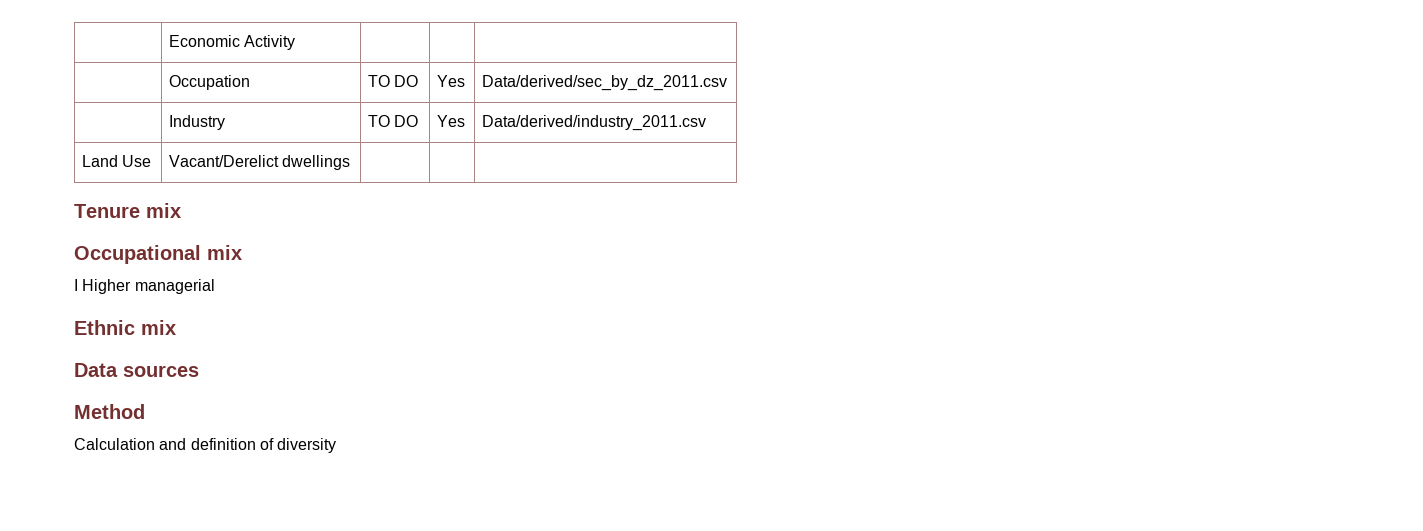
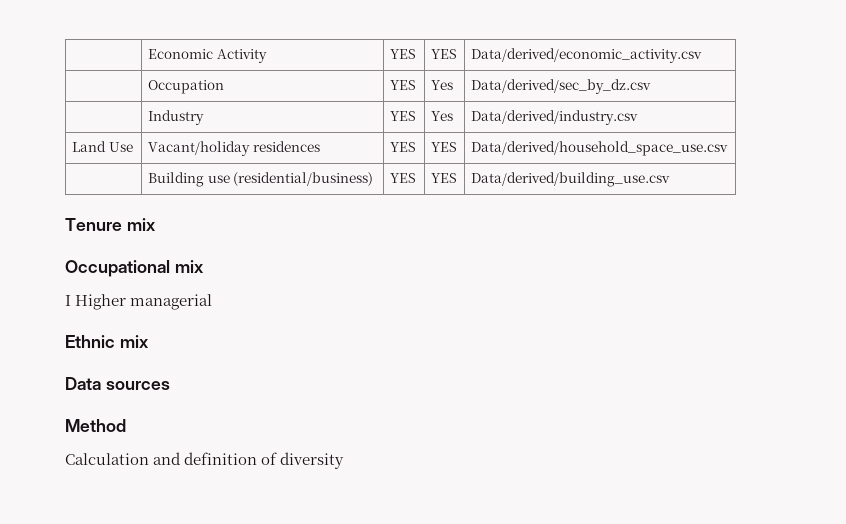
(296, 42) | | -> [389,49,416,59] [430,49,457,59] [470,48,702,63] YES | YES | Data/derived/economic_activity.csv
[367,75,419,87] [436,75,465,87] [481,75,727,91] TO DO | Yes | Data/derived/sec_by_dz_2011.csv -> [389,80,416,90] [430,80,453,90] [470,79,651,94] YES | Yes | Data/derived/sec_by_dz.csv
[367,115,419,127] [436,115,465,127] [481,115,706,131] TO DO | Yes | Data/derived/industry_2011.csv -> [389,111,416,121] [430,111,453,121] [470,110,638,125] YES | Yes | Data/derived/industry.csv
[168,155,351,170] Vacant/Derelict dwellings | | | -> [147,141,320,156] [389,142,416,152] [430,142,457,152] [470,141,728,156] [147,172,374,187] [389,173,416,183] [430,173,457,183] [470,172,670,187] Vacant/holiday residences | YES | YES | Data/derived/household_space_use.csv // | Building use (residential/business) | YES | YES | Data/derived/building_use.csv

